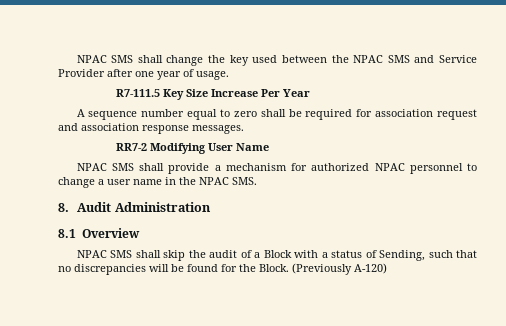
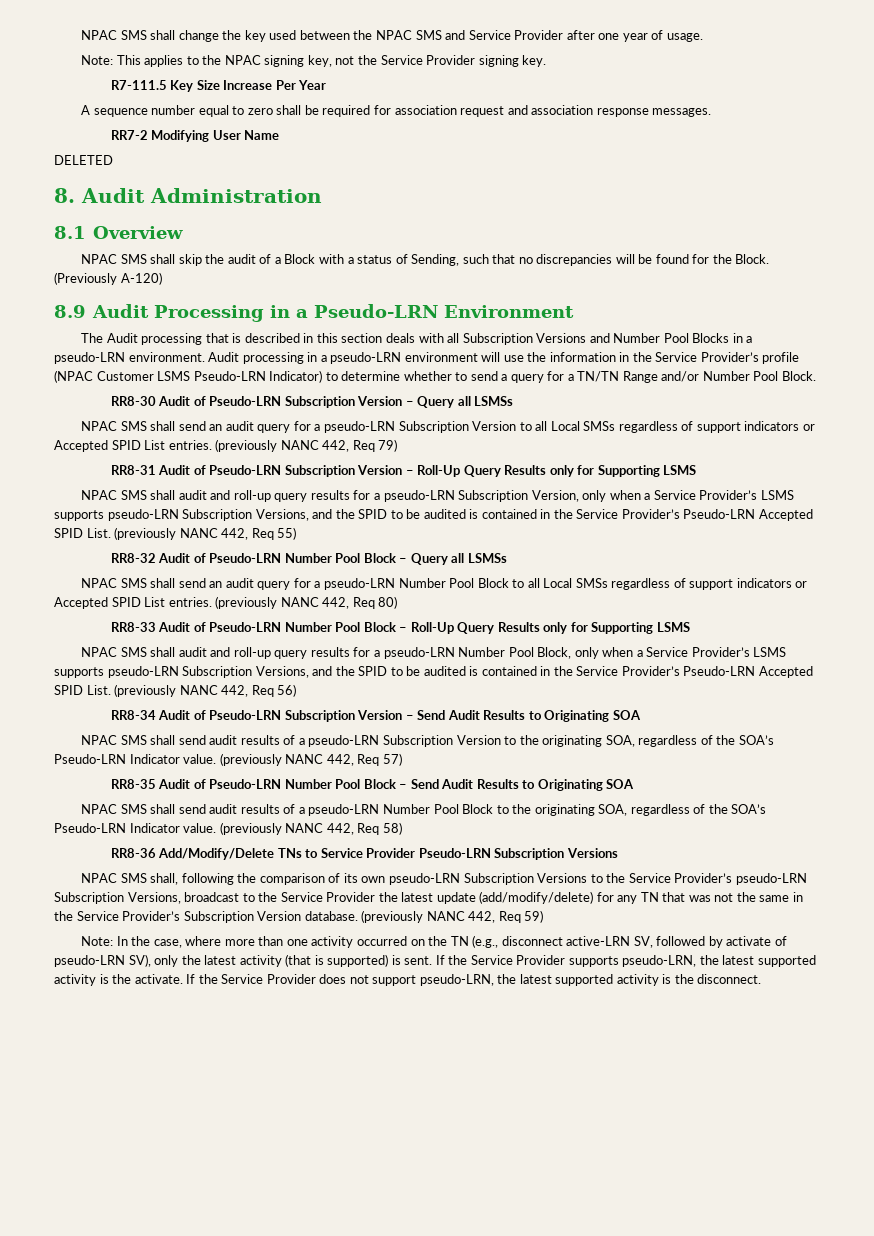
(229, 75) none -> [81,55,547,67] // Note: This applies to the NPAC signing key, not the Service Provider signing key.
[76,163,477,174] [58,177,257,188] NPAC SMS shall provide a mechanism for authorized NPAC personnel to change a user name in the NPAC SMS. -> [54,155,113,165] DELETED
(387, 268) none -> [54,304,574,322] [81,333,753,345] [54,352,800,364] [54,370,816,383] [110,396,514,408] [81,421,815,433] [54,439,398,452] [110,465,697,477] [81,490,794,502] [54,509,813,521] [54,527,297,540] [110,553,507,565] [81,578,808,590] [54,596,398,609] [110,622,690,634] [81,647,787,659] [54,666,813,678] [54,684,297,697] [110,710,641,722] [81,735,774,747] [54,753,402,766] [110,779,635,791] [81,804,767,816] [54,822,402,835] [110,848,618,860] [81,873,807,885] [54,891,803,904] [54,910,544,923] [81,935,787,948] [54,954,816,967] [54,974,762,986] // 8.9 Audit Processing in a Pseudo-LRN Environment // The Audit processing that is described in this section deals with all Subscription Versions and Number Pool Blocks in a pseudo-LRN environment. Audit processing in a pseudo-LRN environment will use the information in the Service Provider’s profile (NPAC Customer LSMS Pseudo-LRN Indicator) to determine whether to send a query for a TN/TN Range and/or Number Pool Block. // RR8-30 Audit of Pseudo-LRN Subscription Version – Query all LSMSs // NPAC SMS shall send an audit query for a pseudo-LRN Subscription Version to all Local SMSs regardless of support indicators or Accepted SPID List entries. (previously NANC 442, Req 79) // RR8-31 Audit of Pseudo-LRN Subscription Version – Roll-Up Query Results only for Supporting LSMS // NPAC SMS shall audit and roll-up query results for a pseudo-LRN Subscription Version, only when a Service Provider’s LSMS supports pseudo-LRN Subscription Versions, and the SPID to be audited is contained in the Service Provider’s Pseudo-LRN Accepted SPID List. (previously NANC 442, Req 55) // RR8-32 Audit of Pseudo-LRN Number Pool Block – Query all LSMSs // NPAC SMS shall send an audit query for a pseudo-LRN Number Pool Block to all Local SMSs regardless of support indicators or Accepted SPID List entries. (previously NANC 442, Req 80) // RR8-33 Audit of Pseudo-LRN Number Pool Block – Roll-Up Query Results only for Supporting LSMS // NPAC SMS shall audit and roll-up query results for a pseudo-LRN Number Pool Block, only when a Service Provider’s LSMS supports pseudo-LRN Subscription Versions, and the SPID to be audited is contained in the Service Provider’s Pseudo-LRN Accepted SPID List. (previously NANC 442, Req 56) // RR8-34 Audit of Pseudo-LRN Subscription Version – Send Audit Results to Originating SOA // NPAC SMS shall send audit results of a pseudo-LRN Subscription Version to the originating SOA, regardless of the SOA’s Pseudo-LRN Indicator value. (previously NANC 442, Req 57) // RR8-35 Audit of Pseudo-LRN Number Pool Block – Send Audit Results to Originating SOA // NPAC SMS shall send audit results of a pseudo-LRN Number Pool Block to the originating SOA, regardless of the SOA’s Pseudo-LRN Indicator value. (previously NANC 442, Req 58) // RR8-36 Add/Modify/Delete TNs to Service Provider Pseudo-LRN Subscription Versions // NPAC SMS shall, following the comparison of its own pseudo-LRN Subscription Versions to the Service Provider’s pseudo-LRN Subscription Versions, broadcast to the Service Provider the latest update (add/modify/delete) for any TN that was not the same in the Service Provider’s Subscription Version database. (previously NANC 442, Req 59) // Note: In the case, where more than one activity occurred on the TN (e.g., disconnect active-LRN SV, followed by activate of pseudo-LRN SV), only the latest activity (that is supported) is sent. If the Service Provider supports pseudo-LRN, the latest supported activity is the activate. If the Service Provider does not support pseudo-LRN, the latest supported activity is the disconnect.

